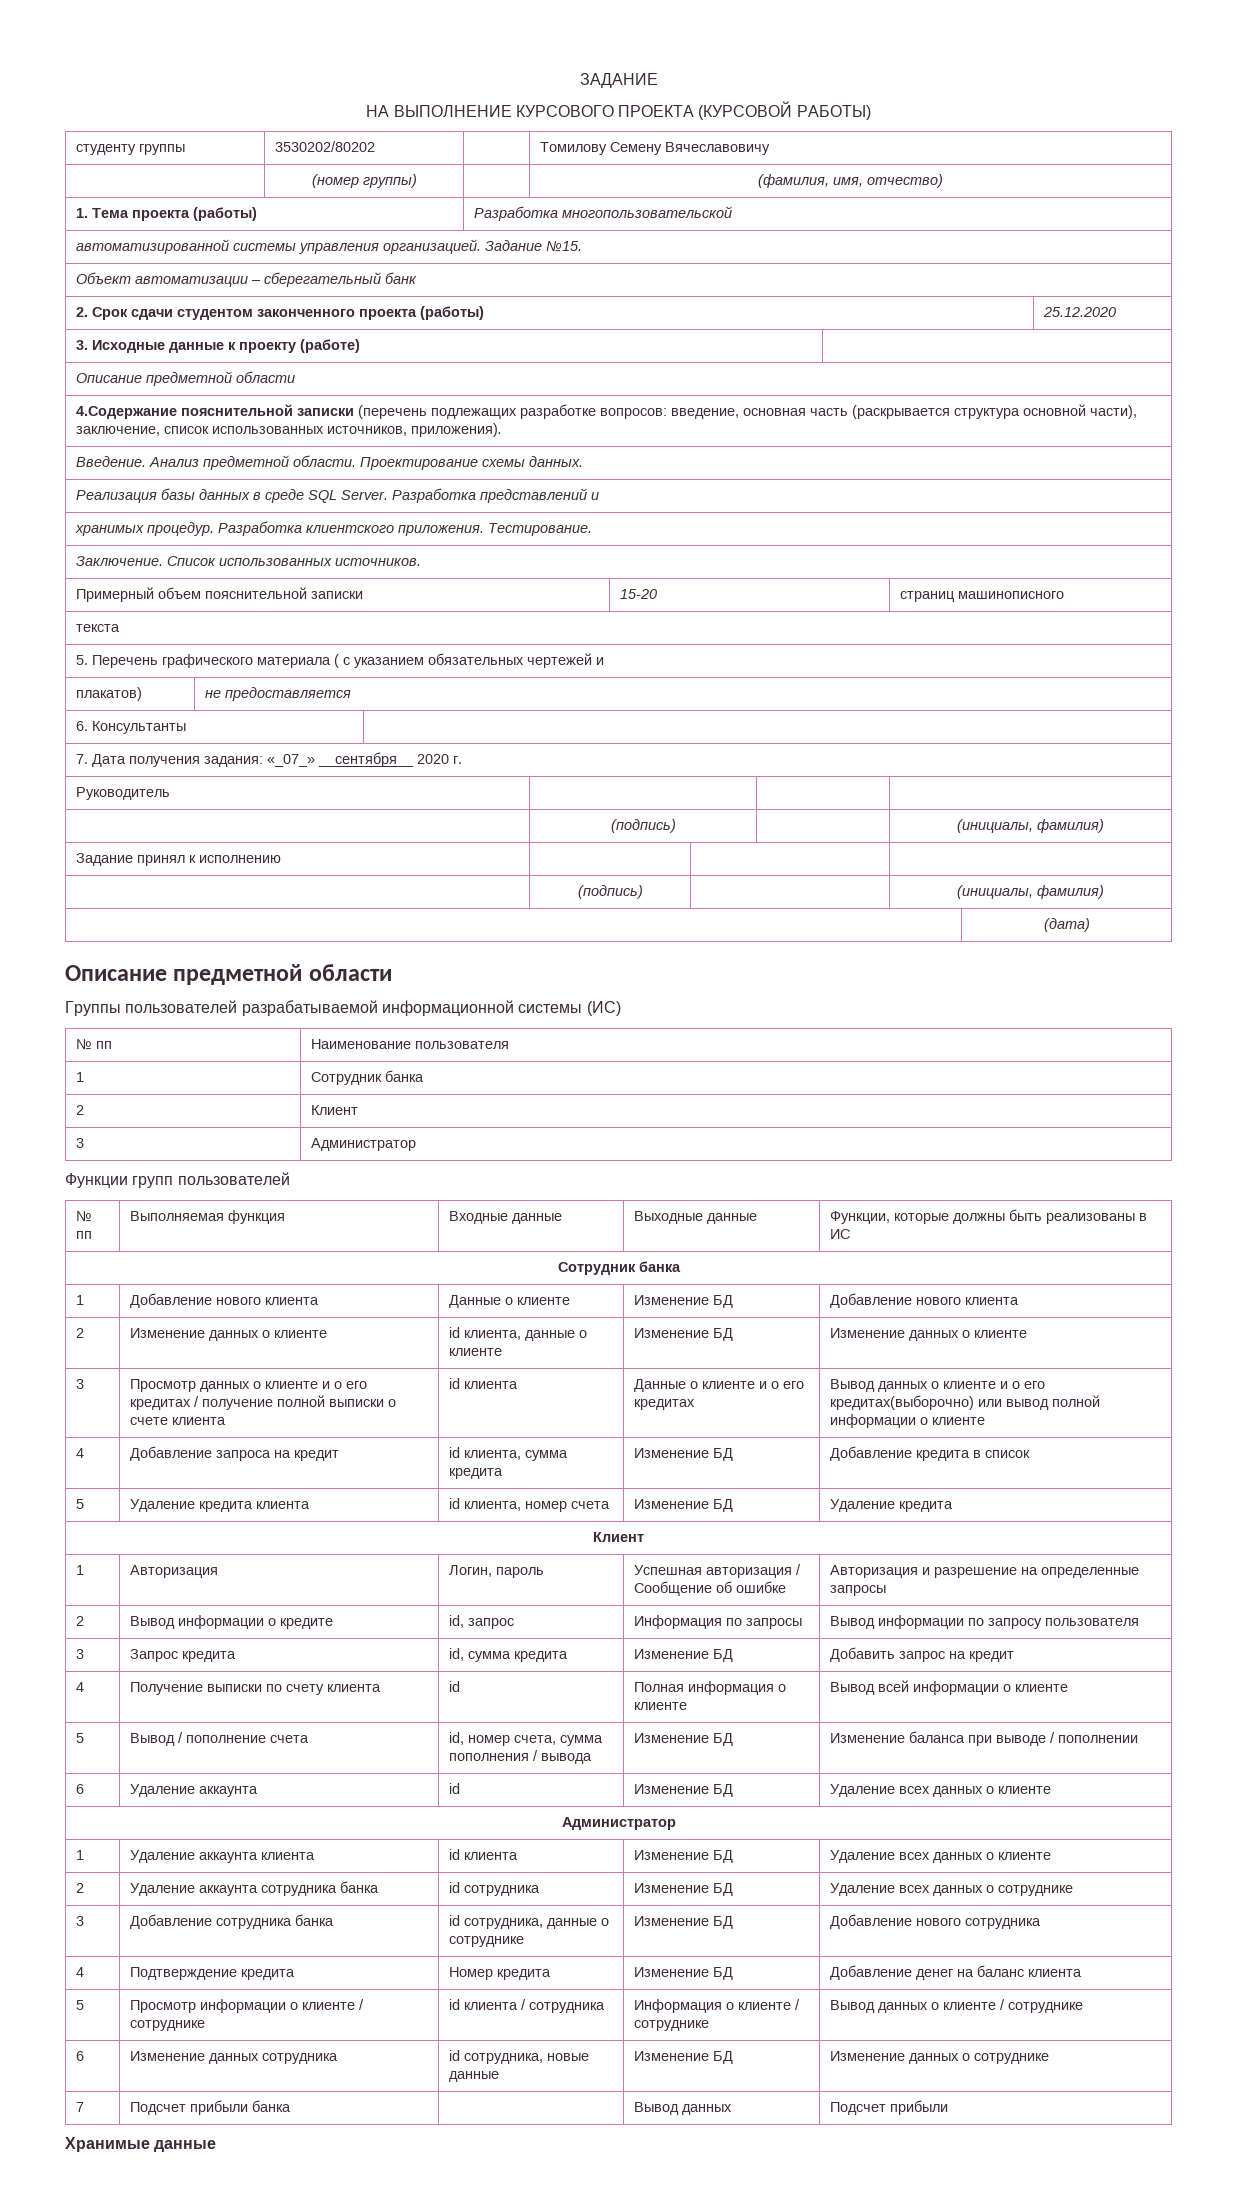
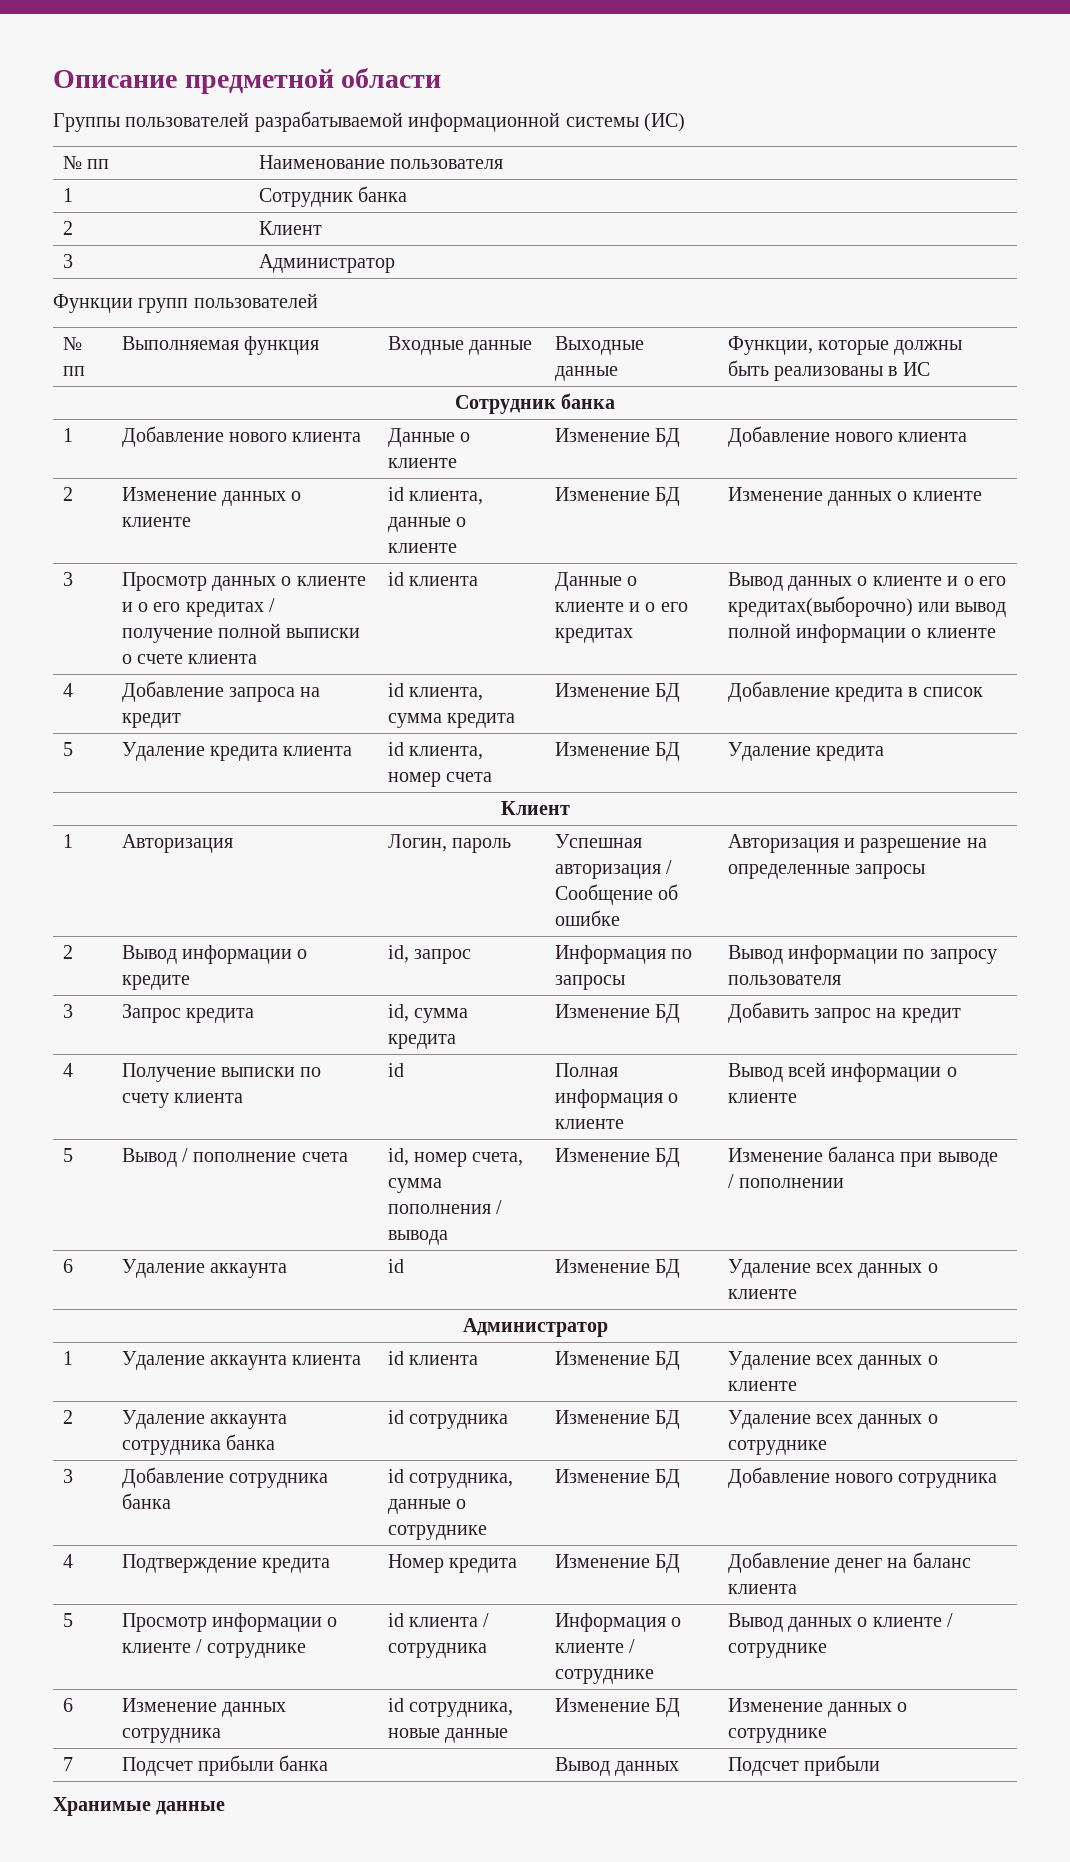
[579,73,658,88] [366,101,871,120] [76,144,186,155] [275,141,376,152] [540,142,771,155] [311,174,417,188] [758,174,943,188] [76,207,258,221] [474,206,733,221] [76,239,583,254] [76,272,418,287] [76,306,485,320] [1043,307,1117,317] [76,339,361,353] [76,371,296,386] [76,404,1138,419] [76,423,503,437] [76,455,584,470] [76,488,600,503] [75,521,593,536] [76,556,422,566] [76,587,364,602] [620,589,658,599] [900,591,1065,602] [76,624,121,632] [76,653,605,668] [76,687,143,701] [205,687,352,701] [76,721,187,734] [76,752,463,767] [76,787,171,800] [610,819,676,833] [957,819,1104,833] [76,853,282,866] [577,885,643,899] [957,885,1104,899] [1043,918,1090,932] ЗАДАНИЕ // НА ВЫПОЛНЕНИЕ КУРСОВОГО ПРОЕКТА (КУРСОВОЙ РАБОТЫ) // студенту группы | 3530202/80202 | | Томилову Семену Вячеславовичу // | (номер группы) | | (фамилия, имя, отчество) // 1. Тема проекта (работы) | Разработка многопользовательской // автоматизированной системы управления организацией. Задание №15. // Объект автоматизации – сберегательный банк // 2. Срок сдачи студентом законченного проекта (работы) | 25.12.2020 // 3. Исходные данные к проекту (работе) | // Описание предметной области // 4.Содержание пояснительной записки (перечень подлежащих разработке вопросов: введение, основная часть (раскрывается структура основной части), заключение, список использованных источников, приложения). // Введение. Анализ предметной области. Проектирование схемы данных. // Реализация базы данных в среде SQL Server. Разработка представлений и // хранимых процедур. Разработка клиентского приложения. Тестирование. // Заключение. Список использованных источников. // Примерный объем пояснительной записки | 15-20 | страниц машинописного // текста // 5. Перечень графического материала ( с указанием обязательных чертежей и // плакатов) | не предоставляется // 6. Консультанты | // 7. Дата получения задания: «_07_» __сентября__ 2020 г. // Руководитель | | | // | (подпись) | | (инициалы, фамилия) // Задание принял к исполнению | | | // | (подпись) | | (инициалы, фамилия) // | (дата) // -> (53, 79) none

